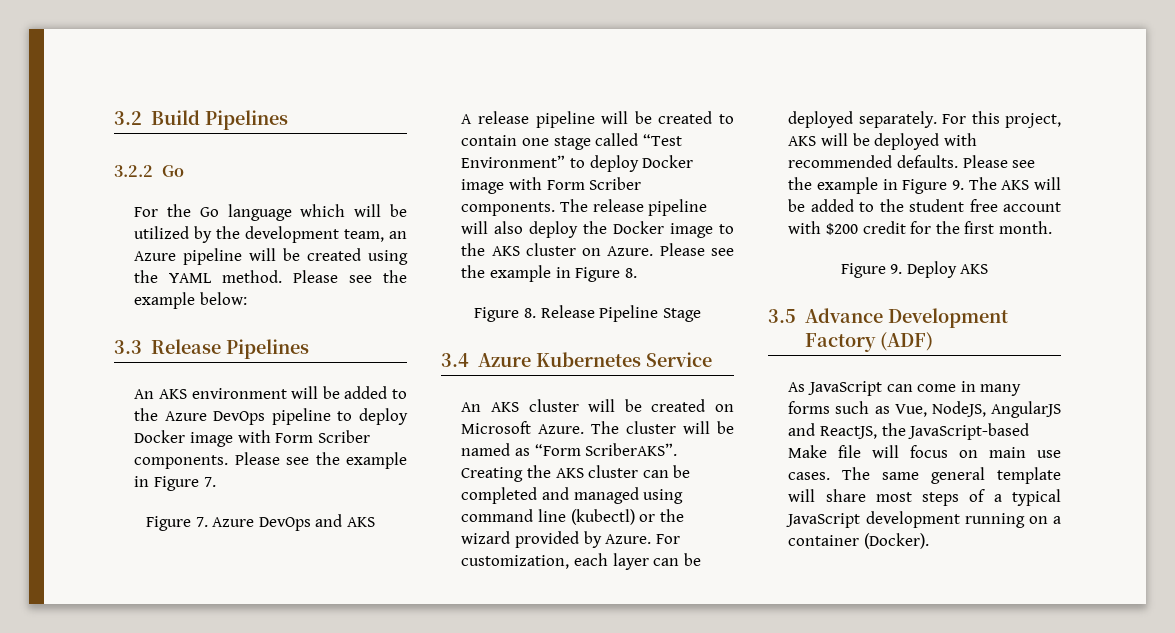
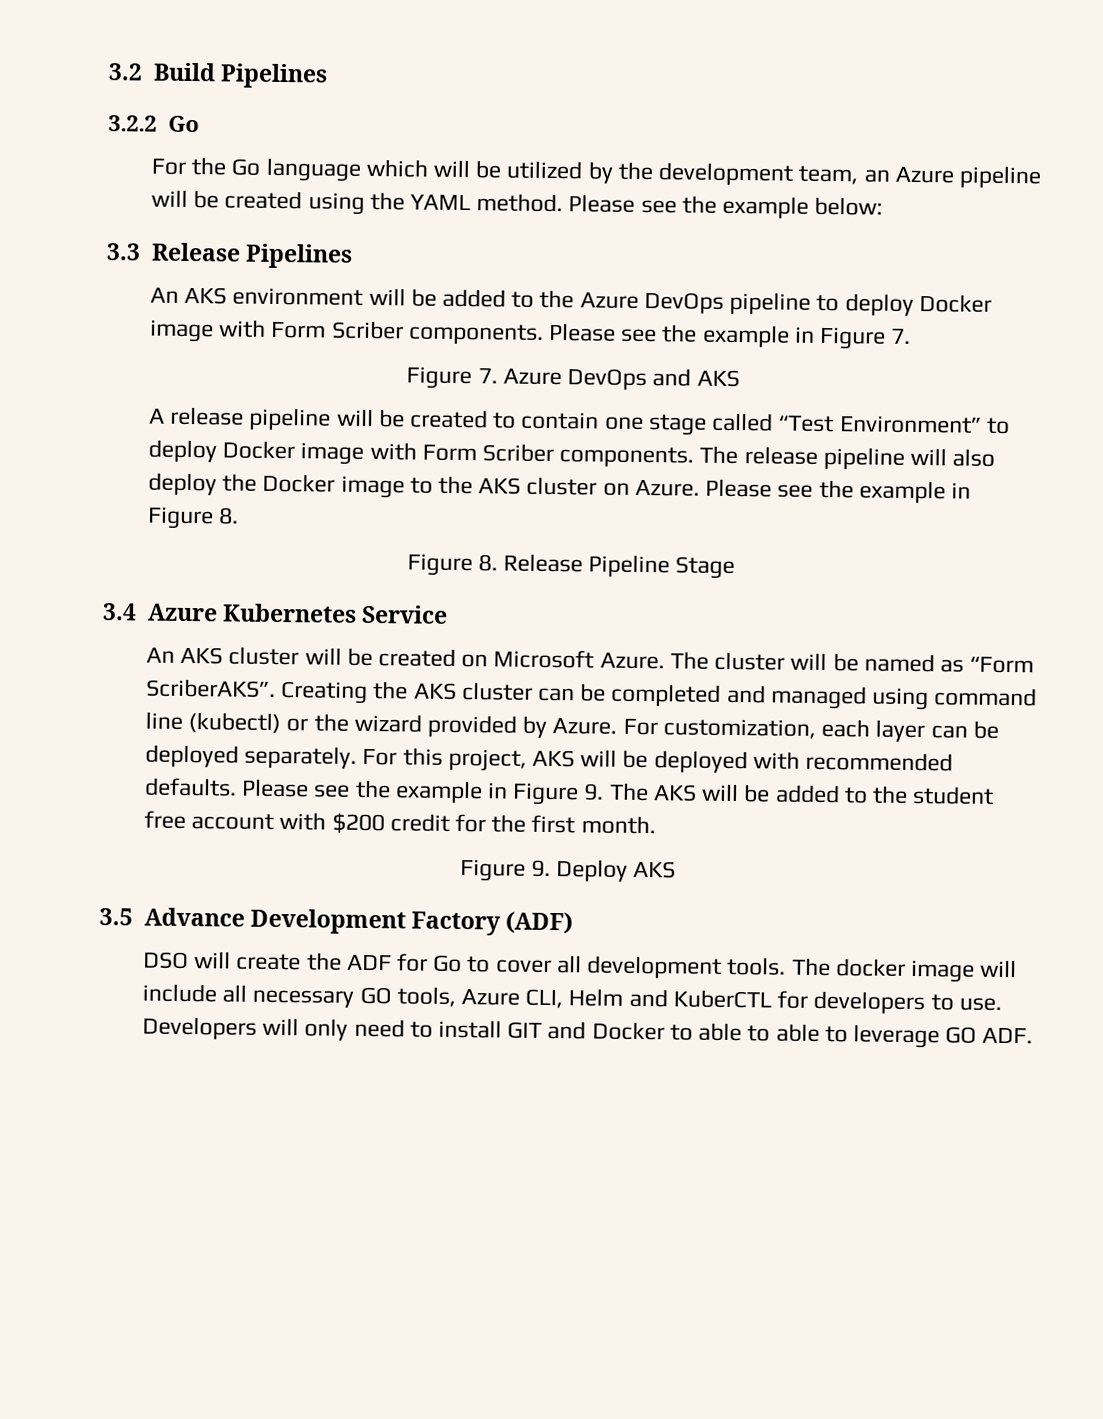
[788,381,1022,396] [788,401,1061,418] [788,423,1030,440] [788,445,1061,458] [788,467,1061,484] [788,489,1061,506] [786,511,1061,528] [788,533,929,549] As JavaScript can come in many forms such as Vue, NodeJS, AngularJS and ReactJS, the JavaScript-based Make file will focus on main use cases. The same general template will share most steps of a typical JavaScript development running on a container (Docker). -> [142,951,1018,983] [141,983,1002,1015] [141,1016,1034,1049] DSO will create the ADF for Go to cover all development tools. The docker image will include all necessary GO tools, Azure CLI, Helm and KuberCTL for developers to use. Developers will only need to install GIT and Docker to able to able to leverage GO ADF.

